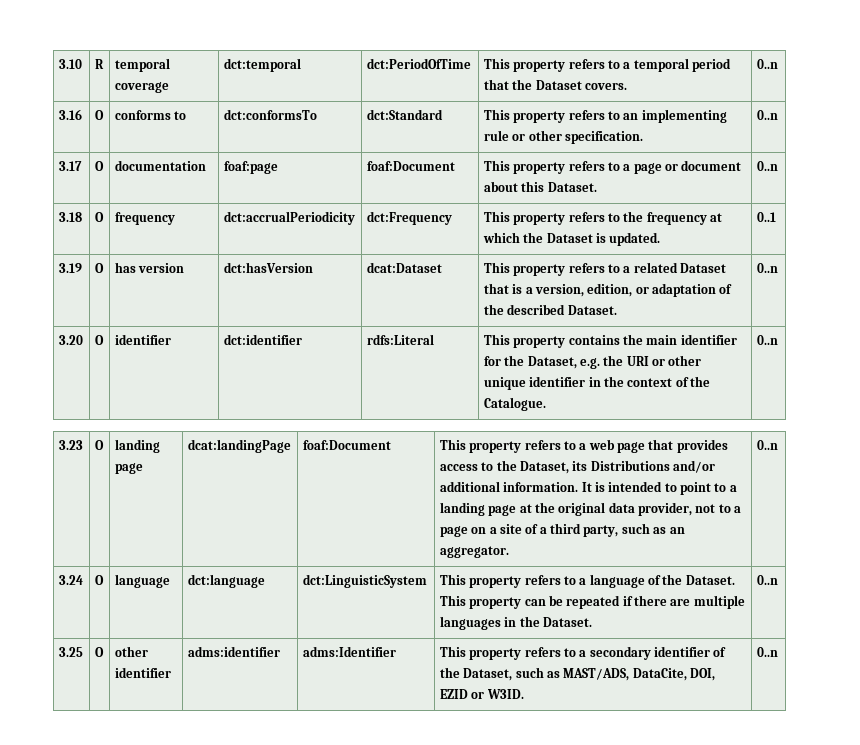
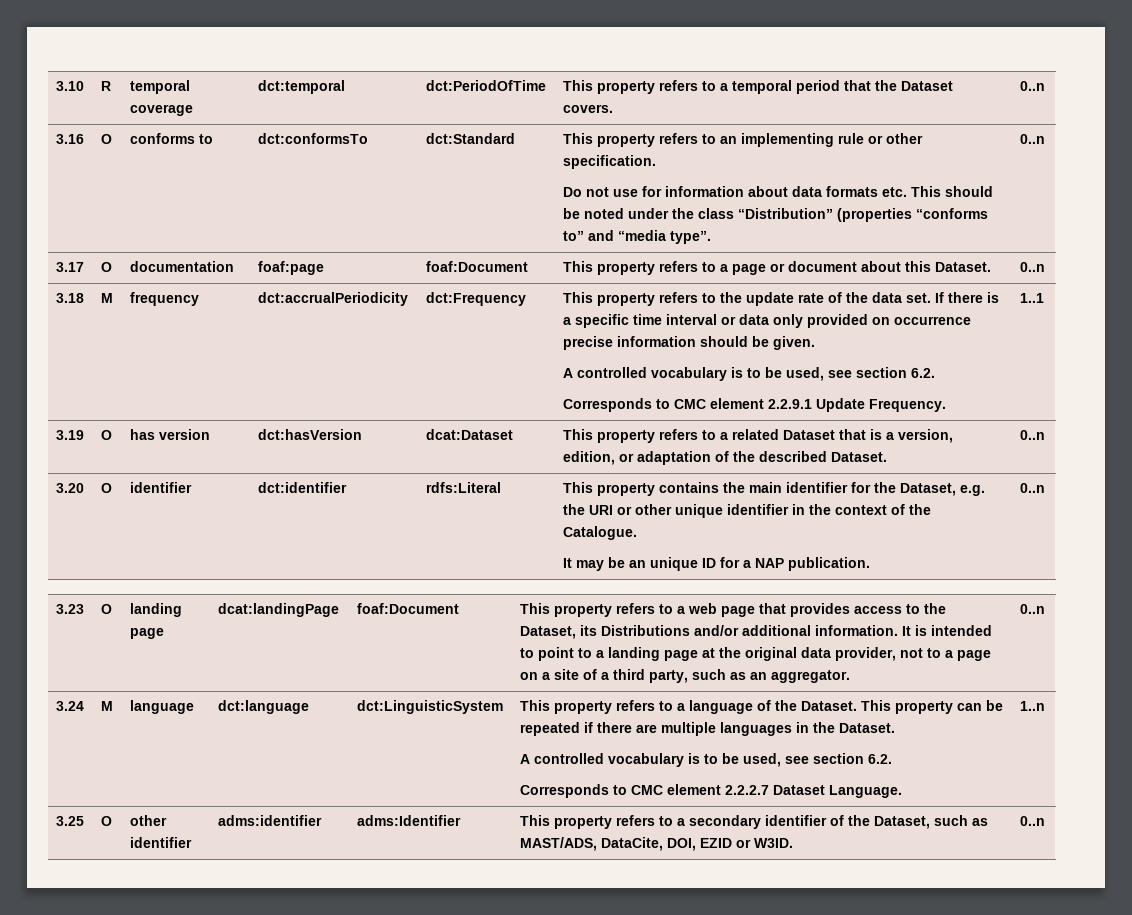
(643, 137) none -> [563,186,994,197] [563,208,989,222] [563,230,712,244] // Do not use for information about data formats etc. This should be noted under the class “Distribution” (properties “conforms to” and “media type”.
[94,212,104,222] O -> [101,293,114,303] M
[646,212,722,225] [482,232,661,246] [756,212,776,222] frequency at which the Dataset is updated. | 0..1 -> [746,292,1000,306] [563,314,972,328] [563,336,816,350] [563,367,936,381] [563,398,947,412] [1020,293,1045,303] update rate of the data set. If there is a specific time interval or data only provided on occurrence precise information should be given. // A controlled vocabulary is to be used, see section 6.2. // Corresponds to CMC element 2.2.9.1 Update Frequency. | 1..1
(546, 404) none -> [563,557,871,571] // It may be an unique ID for a NAP publication.
[94,575,104,585] O -> [101,701,114,711] M
[756,575,778,585] | 0..n -> [520,753,893,767] [520,784,903,798] [1020,701,1046,711] // A controlled vocabulary is to be used, see section 6.2. // Corresponds to CMC element 2.2.2.7 Dataset Language. | 1..n

